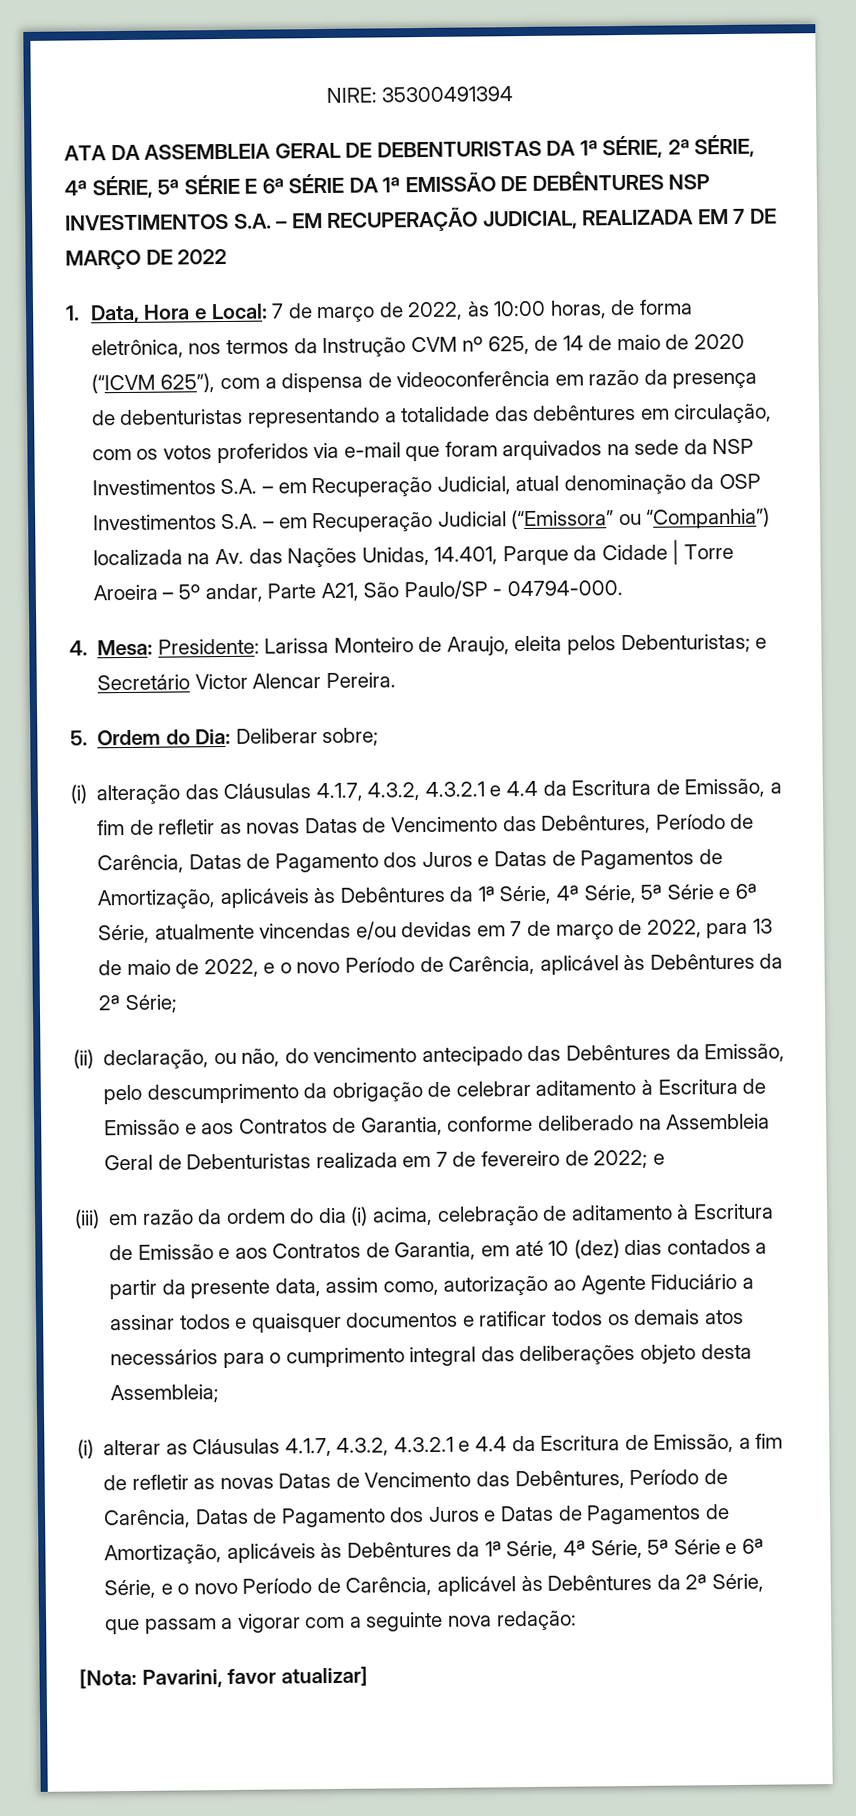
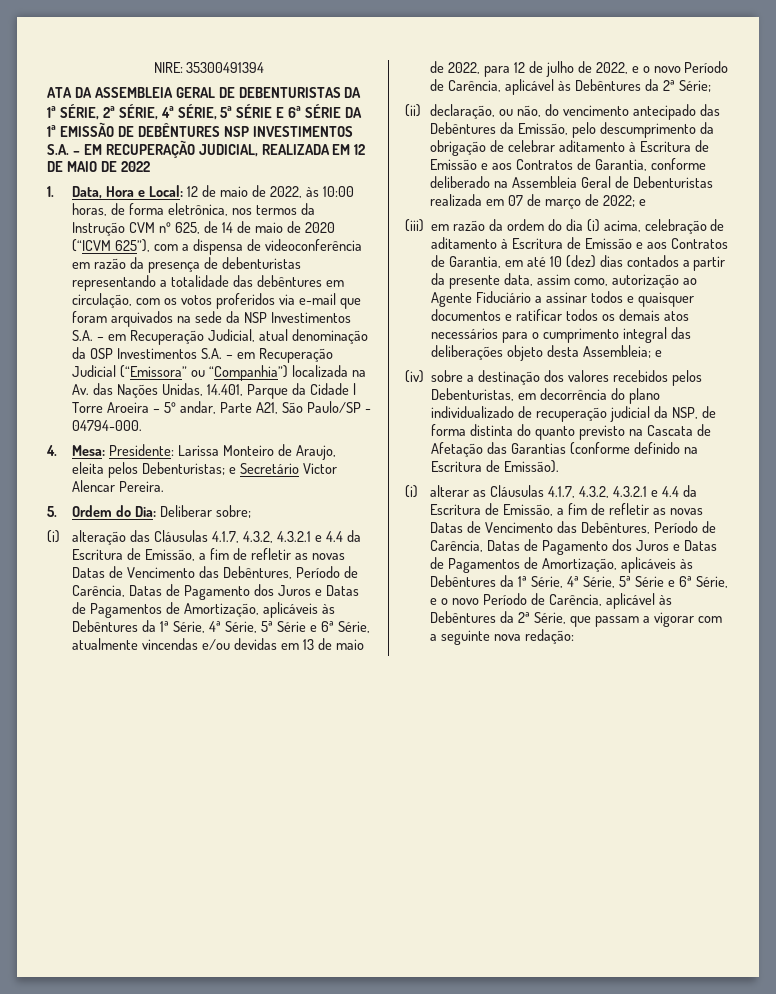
[733,208,777,224] [65,249,141,270] 7 DE MARÇO -> [354,144,366,155] [47,161,97,172] 12 DE MAIO
[271,303,376,323] 7 de março -> [187,185,248,197] 12 de maio
[510,918,773,940] [98,959,171,976] 7 de março de 2022, para 13 de maio -> [302,638,364,650] [430,61,574,77] 13 de maio de 2022, para 12 de julho
[435,1150,560,1167] 7 de fevereiro -> [508,194,582,209] 07 de março
(220, 1394) none -> [654,350,662,357] [405,370,702,386] [431,388,660,404] [431,406,716,422] [431,424,711,440] [431,442,698,457] [431,460,560,473] e // (iv) sobre a destinação dos valores recebidos pelos Debenturistas, em decorrência do plano individualizado de recuperação judicial da NSP, de forma distinta do quanto previsto na Cascata de Afetação das Garantias (conforme definido na Escritura de Emissão).
[79,1666,368,1689] // [Nota: Pavarini, favor atualizar] -> (575, 636) none

